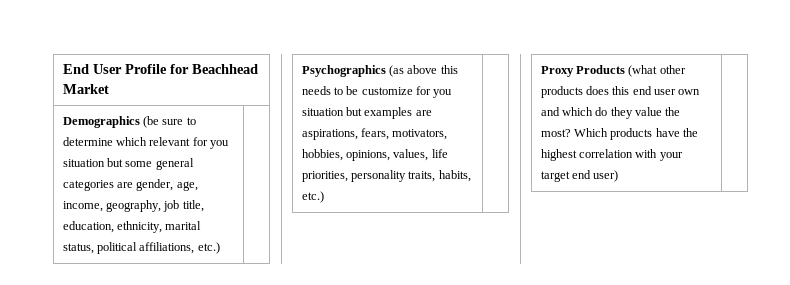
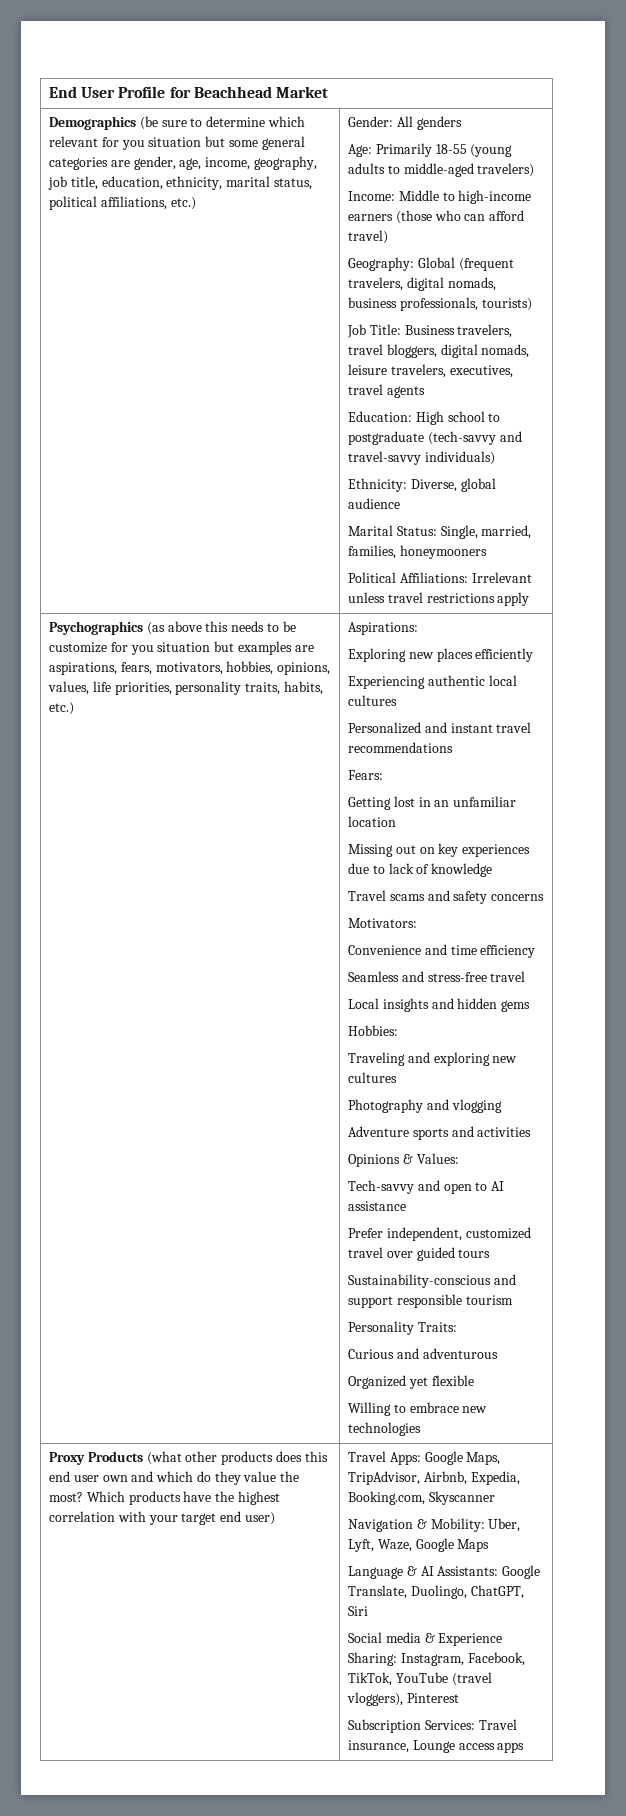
(220, 248) none -> [347,116,462,130] [347,143,513,157] [347,163,535,177] [347,190,532,204] [347,210,525,224] [347,230,388,244] [347,257,514,271] [347,277,496,291] [347,297,532,311] [346,324,513,338] [347,344,530,358] [347,364,513,378] [347,384,425,398] [347,411,501,425] [347,431,522,445] [347,451,495,465] [347,478,496,492] [347,498,400,509] [347,525,532,539] [347,545,487,559] [347,572,532,583] [347,592,530,606] Gender: All genders // Age: Primarily 18-55 (young adults to middle-aged travelers) // Income: Middle to high-income earners (those who can afford travel) // Geography: Global (frequent travelers, digital nomads, business professionals, tourists) // Job Title: Business travelers, travel bloggers, digital nomads, leisure travelers, executives, travel agents // Education: High school to postgraduate (tech-savvy and travel-savvy individuals) // Ethnicity: Diverse, global audience // Marital Status: Single, married, families, honeymooners // Political Affiliations: Irrelevant unless travel restrictions apply
(324, 197) none -> [347,622,418,635] [347,648,534,662] [347,675,517,689] [347,695,397,706] [347,722,532,734] [347,742,453,753] [347,770,383,780] [347,796,517,810] [347,816,396,827] [347,843,531,857] [347,863,493,877] [347,890,545,904] [347,918,417,928] [347,944,536,958] [347,971,526,982] [347,998,531,1012] [347,1025,398,1036] [347,1052,518,1066] [347,1072,397,1083] [347,1099,502,1113] [347,1126,532,1140] [347,1153,459,1167] [347,1180,505,1194] [347,1201,406,1211] [347,1227,531,1241] [347,1247,491,1261] [347,1274,516,1288] [347,1294,513,1308] [347,1321,457,1335] [347,1348,498,1359] [347,1375,474,1389] [347,1402,488,1416] [347,1422,421,1436] Aspirations: // Exploring new places efficiently // Experiencing authentic local cultures // Personalized and instant travel recommendations // Fears: // Getting lost in an unfamiliar location // Missing out on key experiences due to lack of knowledge // Travel scams and safety concerns // Motivators: // Convenience and time efficiency // Seamless and stress-free travel // Local insights and hidden gems // Hobbies: // Traveling and exploring new cultures // Photography and vlogging // Adventure sports and activities // Opinions & Values: // Tech-savvy and open to AI assistance // Prefer independent, customized travel over guided tours // Sustainability-conscious and support responsible tourism // Personality Traits: // Curious and adventurous // Organized yet flexible // Willing to embrace new technologies
(619, 176) none -> [347,1451,501,1465] [347,1471,520,1485] [347,1491,495,1505] [347,1518,521,1532] [347,1538,490,1552] [347,1565,541,1579] [347,1585,524,1599] [347,1606,368,1616] [347,1632,503,1646] [347,1652,525,1666] [347,1672,492,1686] [346,1692,459,1706] [347,1719,517,1733] [347,1740,525,1753] Travel Apps: Google Maps, TripAdvisor, Airbnb, Expedia, Booking.com, Skyscanner // Navigation & Mobility: Uber, Lyft, Waze, Google Maps // Language & AI Assistants: Google Translate, Duolingo, ChatGPT, Siri // Social media & Experience Sharing: Instagram, Facebook, TikTok, YouTube (travel vloggers), Pinterest // Subscription Services: Travel insurance, Lounge access apps

